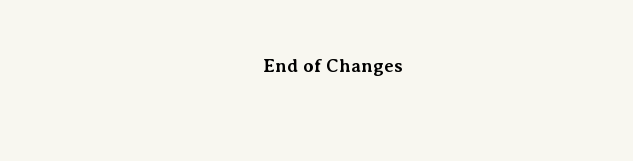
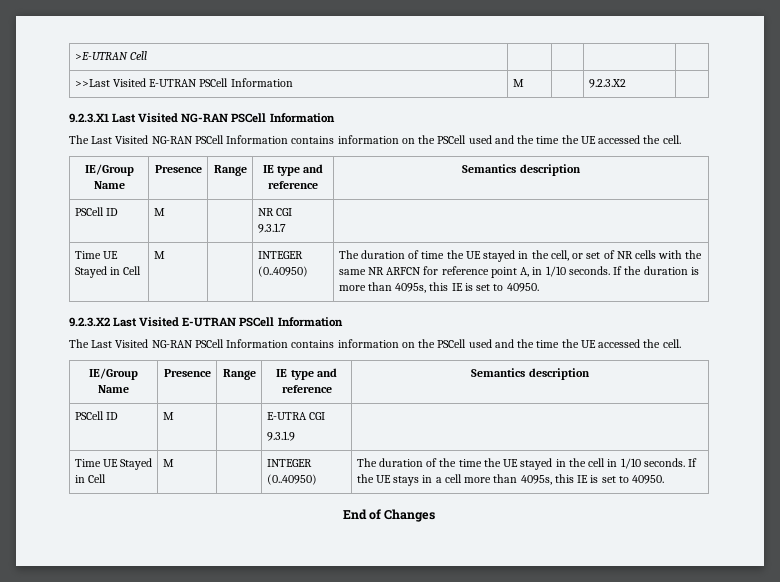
(262, 65) none -> [74,51,147,60] [74,78,293,87] [512,79,524,87] [588,79,626,88] [69,113,335,123] [69,135,681,144] [84,164,134,176] [93,181,125,189] [154,165,202,173] [213,165,247,176] [262,164,324,176] [268,181,318,189] [462,164,581,176] [74,207,118,216] [153,208,165,216] [257,208,292,216] [257,223,286,233] [74,251,118,259] [74,266,142,278] [153,251,165,259] [257,251,303,259] [257,266,308,277] [338,250,703,262] [338,266,699,278] [338,282,539,293] [69,317,343,327] [69,339,681,348] [89,368,138,380] [98,385,129,393] [163,369,211,377] [222,369,256,380] [276,368,337,380] [281,385,332,393] [471,368,590,380] [74,411,118,420] [162,412,174,420] [266,412,325,420] [266,431,295,441] [74,458,153,470] [74,474,106,483] [162,459,174,467] [266,459,312,467] [266,474,317,485] [356,458,697,470] [356,474,664,486] >E-UTRAN Cell | | | | // >>Last Visited E-UTRAN PSCell Information | M | | 9.2.3.X2 | // 9.2.3.X1 Last Visited NG-RAN PSCell Information // The Last Visited NG-RAN PSCell Information contains information on the PSCell used and the time the UE accessed the cell. // IE/Group Name | Presence | Range | IE type and reference | Semantics description // PSCell ID | M | | NR CGI // 9.3.1.7 | // Time UE Stayed in Cell | M | | INTEGER (0..40950) | The duration of time the UE stayed in the cell, or set of NR cells with the same NR ARFCN for reference point A, in 1/10 seconds. If the duration is more than 4095s, this IE is set to 40950. // 9.2.3.X2 Last Visited E-UTRAN PSCell Information // The Last Visited NG-RAN PSCell Information contains information on the PSCell used and the time the UE accessed the cell. // IE/Group Name | Presence | Range | IE type and reference | Semantics description // PSCell ID | M | | E-UTRA CGI // 9.3.1.9 | // Time UE Stayed in Cell | M | | INTEGER (0..40950) | The duration of the time the UE stayed in the cell in 1/10 seconds. If the UE stays in a cell more than 4095s, this IE is set to 40950. //

